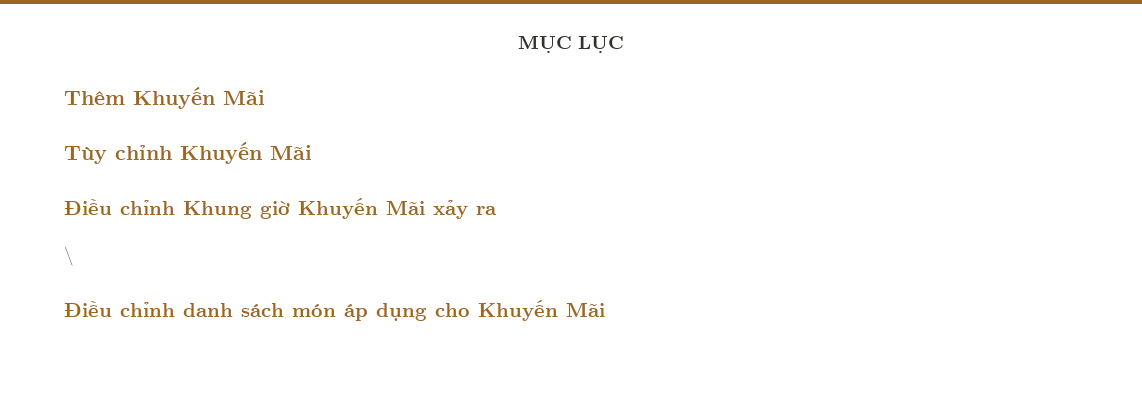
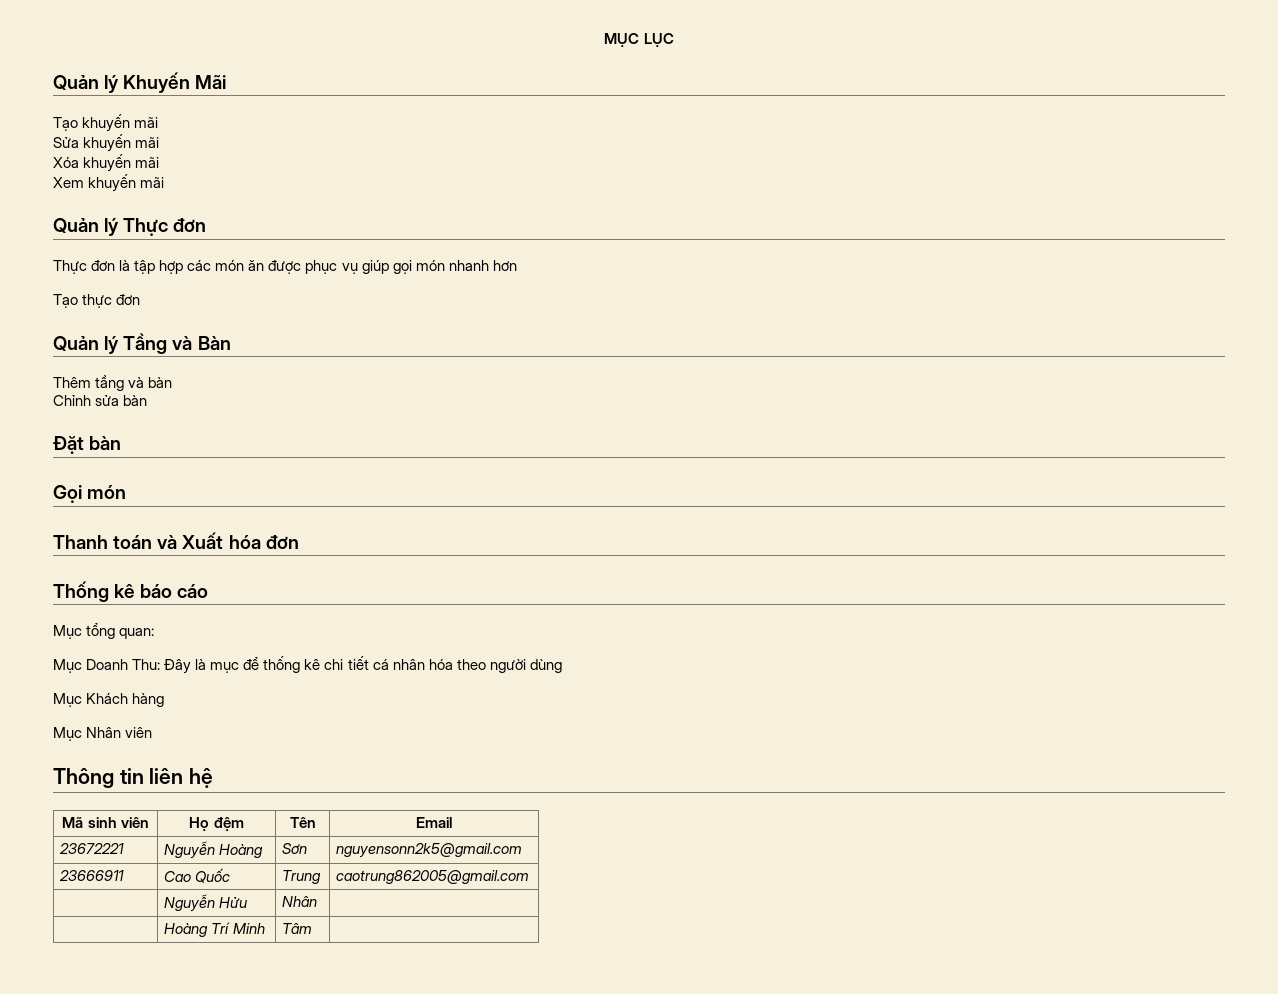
[64,87,265,109] [64,142,312,164] [64,198,497,219] [64,246,74,266] [64,300,605,321] Thêm Khuyến Mãi // Tùy chỉnh Khuyến Mãi // Điều chỉnh Khung giờ Khuyến Mãi xảy ra // \ // Điều chỉnh danh sách món áp dụng cho Khuyến Mãi -> [53,72,227,93] [53,114,159,132] [53,134,160,152] [53,154,160,172] [53,174,165,192] [53,218,207,236] [53,260,517,274] [53,294,141,308] [53,333,231,354] [53,375,173,391] [53,395,148,406] [53,436,122,454] [53,485,127,503] [53,532,299,549] [53,581,209,602] [53,623,155,639] [53,656,562,674] [53,693,165,707] [53,727,153,741] [53,768,214,788] [62,817,149,828] [189,817,244,832] [289,817,316,828] [416,817,452,828] [59,843,125,854] [164,841,264,859] [282,843,308,854] [336,843,523,858] [59,870,125,881] [164,868,231,883] [282,870,322,884] [336,870,530,884] [164,894,248,912] [282,896,318,907] [164,922,265,937] [282,923,313,934] Quản lý Khuyến Mãi // Tạo khuyến mãi // Sửa khuyến mãi // Xóa khuyến mãi // Xem khuyến mãi // Quản lý Thực đơn // Thực đơn là tập hợp các món ăn được phục vụ giúp gọi món nhanh hơn // Tạo thực đơn // Quản lý Tầng và Bàn // Thêm tầng và bàn // Chỉnh sửa bàn // Đặt bàn // Gọi món // Thanh toán và Xuất hóa đơn // Thống kê báo cáo // Mục tổng quan: // Mục Doanh Thu: Đây là mục để thống kê chi tiết cá nhân hóa theo người dùng // Mục Khách hàng // Mục Nhân viên // Thông tin liên hệ // Mã sinh viên | Họ đệm | Tên | Email // 23672221 | Nguyễn Hoàng | Sơn | nguyensonn2k5@gmail.com // 23666911 | Cao Quốc | Trung | caotrung862005@gmail.com // | Nguyễn Hửu | Nhân | // | Hoàng Trí Minh | Tâm |

